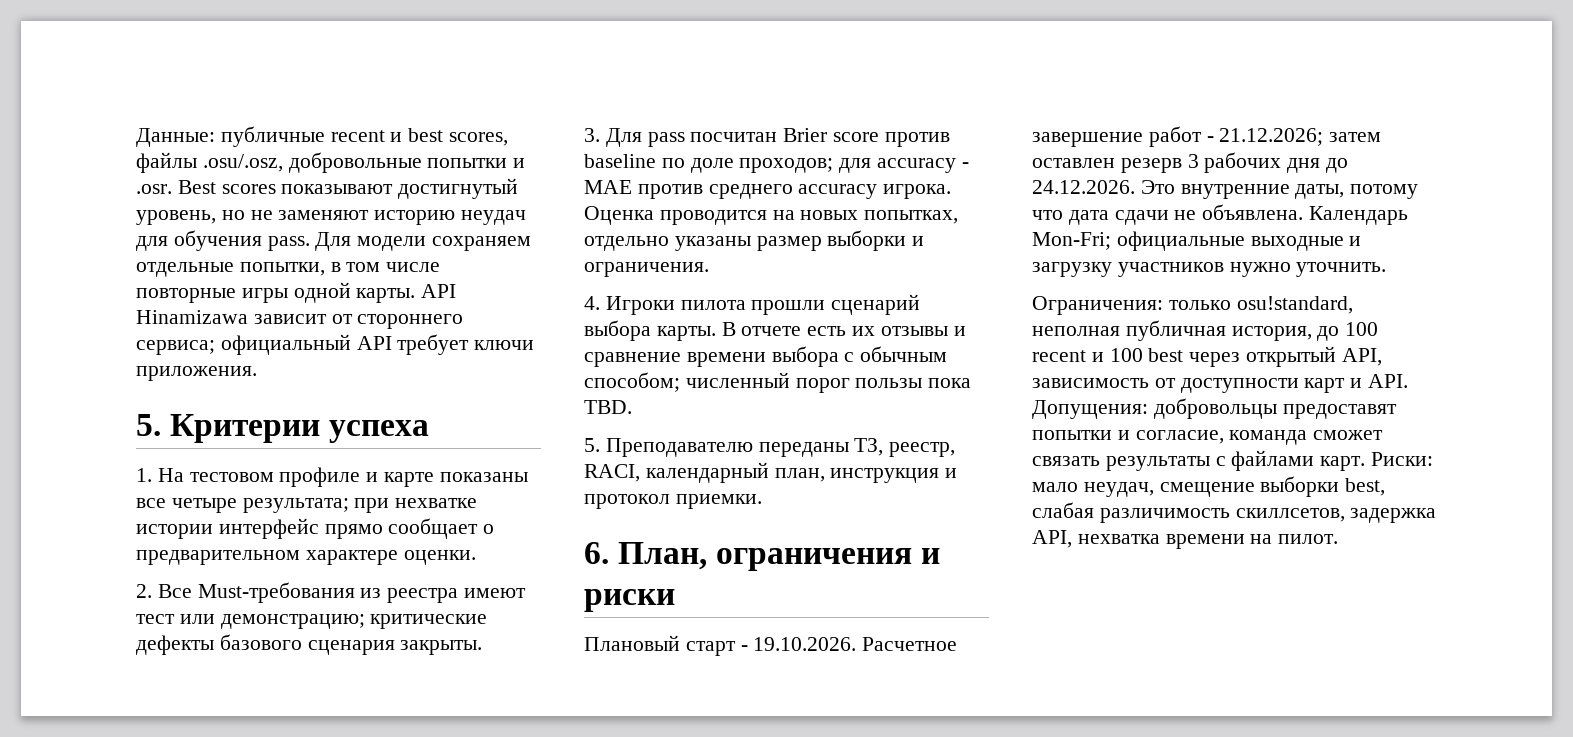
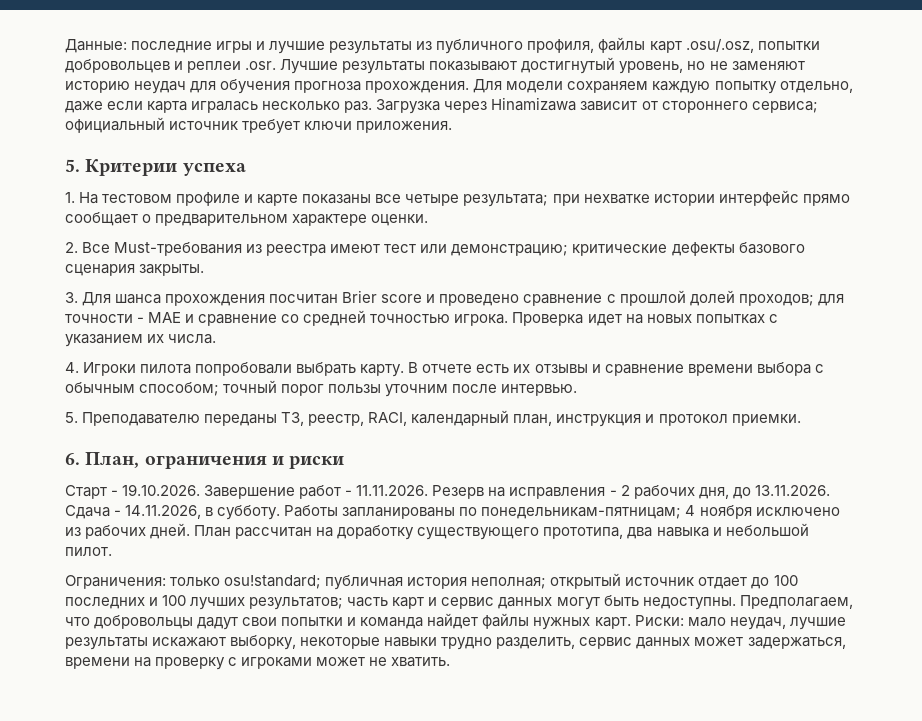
[220,126,509,147] [136,152,526,173] [136,180,276,194] публичные recent и best scores, файлы .osu/.osz, добровольные попытки и .osr. Best scores -> [131,37,820,54] [65,59,426,74] последние игры и лучшие результаты из публичного профиля, файлы карт .osu/.osz, попытки добровольцев и реплеи .osr. Лучшие результаты
[267,236,310,251] pass. -> [294,81,470,93] прогноза прохождения.
[136,262,441,277] [136,282,457,303] отдельные попытки, в том числе повторные игры одной карты. API -> [652,81,853,94] [65,99,488,114] каждую попытку отдельно, даже если карта игралась несколько раз. Загрузка через
[356,336,392,350] API -> [169,121,239,130] источник
[647,132,685,147] pass -> [115,294,266,306] шанса прохождения
[884,132,950,147] [584,154,734,173] против baseline по доле -> [426,290,735,306] и проведено сравнение с прошлой долей
[877,158,957,173] accuracy -> [65,314,133,323] точности
[637,184,952,199] [584,206,959,225] [584,230,925,251] [584,262,709,277] против среднего accuracy игрока. Оценка проводится на новых попытках, отдельно указаны размер выборки и ограничения. -> [185,310,778,326] [65,334,217,347] и сравнение со средней точностью игрока. Проверка идет на новых попытках с указанием их числа.
[751,294,921,315] [584,320,716,341] прошли сценарий выбора карты. -> [195,362,405,377] попробовали выбрать карту.
[685,372,790,388] численный -> [223,380,278,393] точный
[928,378,972,388] [584,400,632,414] пока TBD. -> [385,384,578,397] уточним после интервью.
[584,635,958,656] [1032,126,1382,147] [1032,152,1349,173] [1032,180,1419,199] [1032,204,1409,225] [1032,231,1362,251] [1032,262,1387,277] [1032,296,1353,315] [1032,320,1312,341] Плановый старт - 19.10.2026. Расчетное завершение работ - 21.12.2026; затем оставлен резерв 3 рабочих дня до 24.12.2026. Это внутренние даты, потому что дата сдачи не объявлена. Календарь Mon-Fri; официальные выходные и загрузку участников нужно уточнить. // Ограничения: только osu!standard, неполная публичная история, -> [65,484,830,499] [65,505,840,520] [65,523,809,540] [65,547,112,556] [65,573,748,590] Старт - 19.10.2026. Завершение работ - 11.11.2026. Резерв на исправления - 2 рабочих дня, до 13.11.2026. Сдача - 14.11.2026, в субботу. Работы запланированы по понедельникам-пятницам; 4 ноября исключено из рабочих дней. План рассчитан на доработку существующего прототипа, два навыка и небольшой пилот. // Ограничения: только osu!standard; публичная история неполная; открытый источник отдает
[1032,350,1086,362] recent -> [65,597,145,609] последних
[1148,346,1382,367] [1032,374,1409,393] [1032,398,1397,419] [1032,430,1384,445] [1032,450,1434,471] [1032,476,1386,497] [1032,502,1437,523] [1032,530,1339,549] best через открытый API, зависимость от доступности карт и API. Допущения: добровольцы предоставят попытки и согласие, команда сможет связать результаты с файлами карт. Риски: мало неудач, смещение выборки best, слабая различимость скиллсетов, задержка API, нехватка времени на пилот. -> [190,595,853,610] [65,613,846,630] [65,635,846,650] [65,657,451,670] лучших результатов; часть карт и сервис данных могут быть недоступны. Предполагаем, что добровольцы дадут свои попытки и команда найдет файлы нужных карт. Риски: мало неудач, лучшие результаты искажают выборку, некоторые навыки трудно разделить, сервис данных может задержаться, времени на проверку с игроками может не хватить.

